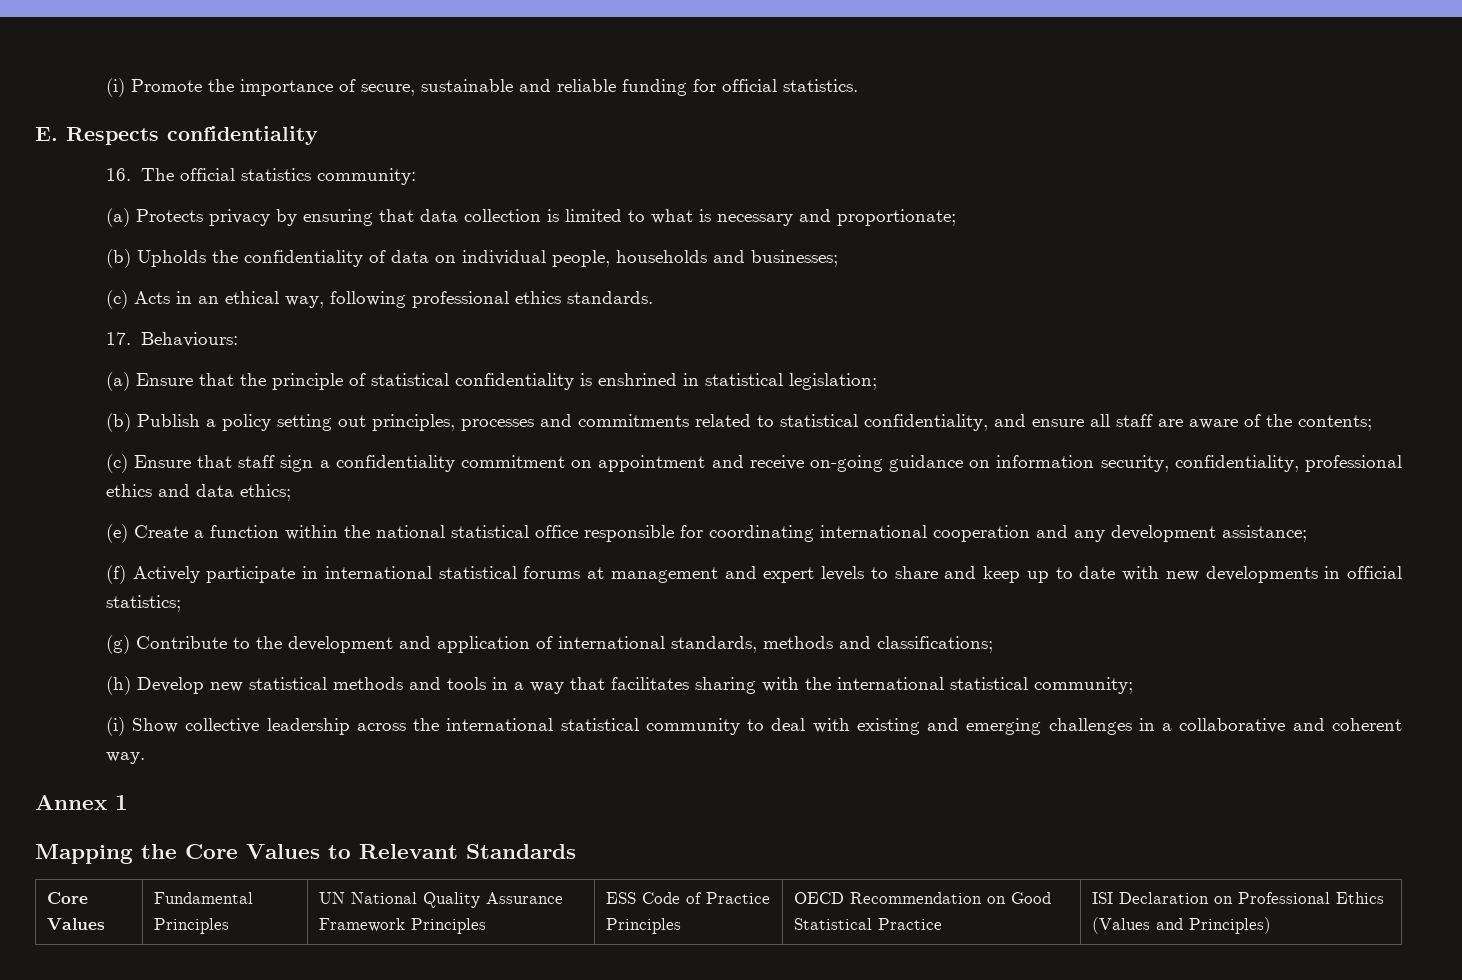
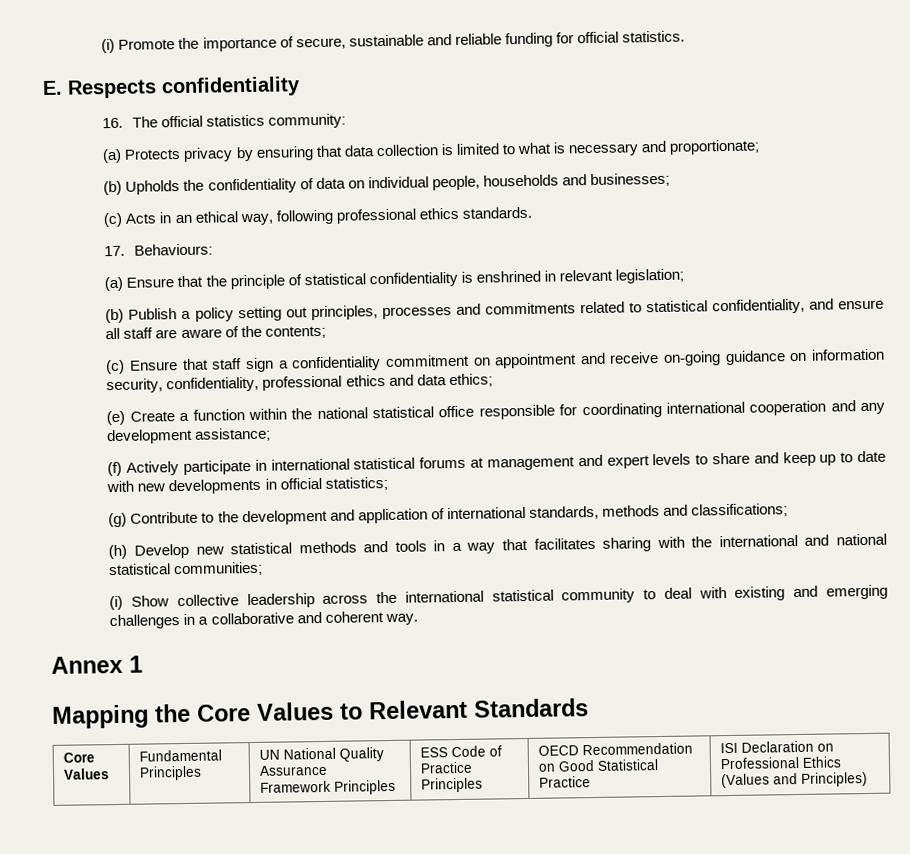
[704,373,783,386] statistical -> [558,269,613,282] relevant
[949,677,1133,694] statistical community; -> [804,533,887,546] [108,561,264,577] and national statistical communities;

